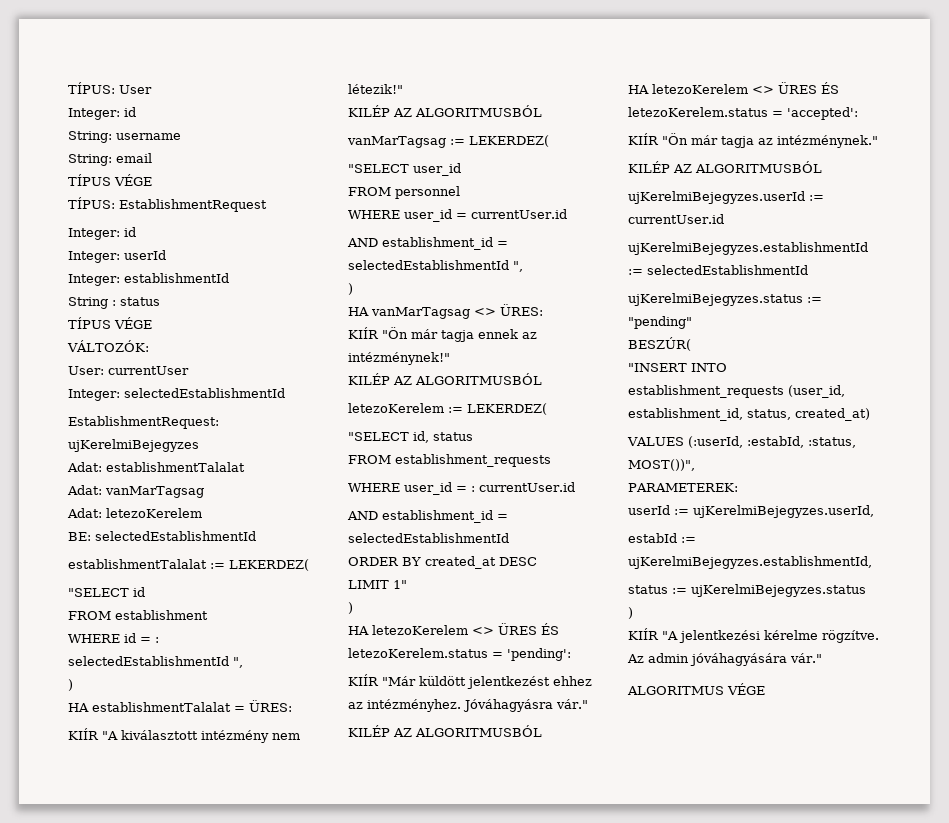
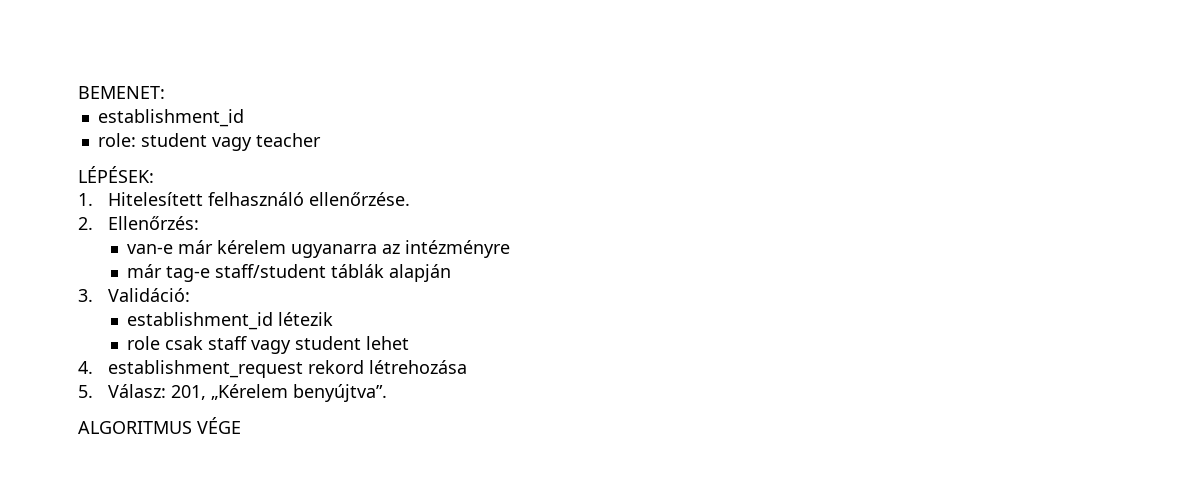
[68,82,152,94] [68,107,136,120] [68,131,181,143] [68,153,152,166] [68,174,152,186] [68,197,267,212] [68,227,136,240] [68,250,166,263] [68,273,229,286] [68,297,160,309] [68,317,152,329] [67,340,149,352] [68,366,189,375] [68,388,285,401] [68,416,219,429] [68,439,199,452] [67,462,245,472] [67,485,204,498] [67,508,202,518] [68,531,256,541] [68,559,309,571] [68,587,145,597] [68,610,208,620] [68,633,159,643] [68,656,243,668] [68,679,73,691] [68,700,292,712] [68,728,300,743] [348,84,403,94] [348,105,542,117] [347,135,549,148] [348,163,461,176] [348,186,460,199] [348,209,567,222] [347,237,508,250] [348,260,523,272] [348,283,353,295] [348,304,543,319] [348,327,537,342] [348,352,450,365] [348,373,542,385] [348,403,547,415] [348,431,473,443] [348,454,551,467] [348,482,575,495] [347,510,508,523] [348,533,509,543] [348,556,537,569] [348,580,407,589] [348,602,353,614] [348,623,559,635] [348,648,571,661] [348,674,592,689] [348,699,588,712] [348,725,542,737] [628,82,839,94] [628,107,858,120] [628,133,878,148] [628,161,822,173] [628,191,824,204] [628,214,724,224] [628,242,868,255] [628,265,808,275] [628,293,822,306] [628,316,692,329] [628,337,691,351] [628,363,727,372] [628,385,845,398] [628,408,870,421] [627,436,856,448] [628,459,695,471] [628,483,738,492] [628,505,874,518] [628,533,696,543] [628,556,872,569] [628,584,866,597] [628,607,633,619] [628,628,879,643] [627,653,822,666] TÍPUS: User // Integer: id // String: username // String: email // TÍPUS VÉGE // TÍPUS: EstablishmentRequest // Integer: id // Integer: userId // Integer: establishmentId // String : status // TÍPUS VÉGE // VÁLTOZÓK: // User: currentUser // Integer: selectedEstablishmentId // EstablishmentRequest: ujKerelmiBejegyzes // Adat: establishmentTalalat // Adat: vanMarTagsag // Adat: letezoKerelem // BE: selectedEstablishmentId // establishmentTalalat := LEKERDEZ( // "SELECT id // FROM establishment // WHERE id = : selectedEstablishmentId ", // ) // HA establishmentTalalat = ÜRES: // KIÍR "A kiválasztott intézmény nem létezik!" // KILÉP AZ ALGORITMUSBÓL // vanMarTagsag := LEKERDEZ( // "SELECT user_id // FROM personnel // WHERE user_id = currentUser.id // AND establishment_id = selectedEstablishmentId ", // ) // HA vanMarTagsag <> ÜRES: // KIÍR "Ön már tagja ennek az intézménynek!" // KILÉP AZ ALGORITMUSBÓL // letezoKerelem := LEKERDEZ( // "SELECT id, status // FROM establishment_requests // WHERE user_id = : currentUser.id // AND establishment_id = selectedEstablishmentId // ORDER BY created_at DESC // LIMIT 1" // ) // HA letezoKerelem <> ÜRES ÉS letezoKerelem.status = 'pending': // KIÍR "Már küldött jelentkezést ehhez az intézményhez. Jóváhagyásra vár." // KILÉP AZ ALGORITMUSBÓL // HA letezoKerelem <> ÜRES ÉS letezoKerelem.status = 'accepted': // KIÍR "Ön már tagja az intézménynek." // KILÉP AZ ALGORITMUSBÓL // ujKerelmiBejegyzes.userId := currentUser.id // ujKerelmiBejegyzes.establishmentId := selectedEstablishmentId // ujKerelmiBejegyzes.status := "pending" // BESZÚR( // "INSERT INTO establishment_requests (user_id, establishment_id, status, created_at) // VALUES (:userId, :estabId, :status, MOST())", // PARAMETEREK: // userId := ujKerelmiBejegyzes.userId, // estabId := ujKerelmiBejegyzes.establishmentId, // status := ujKerelmiBejegyzes.status // ) // KIÍR "A jelentkezési kérelme rögzítve. Az admin jóváhagyására vár." -> [78,86,165,99] [97,109,244,127] [97,133,321,151] [78,166,154,183] [78,192,410,206] [78,216,199,230] [127,240,511,258] [127,264,452,282] [78,288,190,302] [127,312,334,330] [127,336,410,354] [78,360,467,378] [78,384,387,402] BEMENET: // establishment_id // role: student vagy teacher // LÉPÉSEK: // 1. Hitelesített felhasználó ellenőrzése. // 2. Ellenőrzés: // van-e már kérelem ugyanarra az intézményre // már tag-e staff/student táblák alapján // 3. Validáció: // establishment_id létezik // role csak staff vagy student lehet // 4. establishment_request rekord létrehozása // 5. Válasz: 201, „Kérelem benyújtva”.

